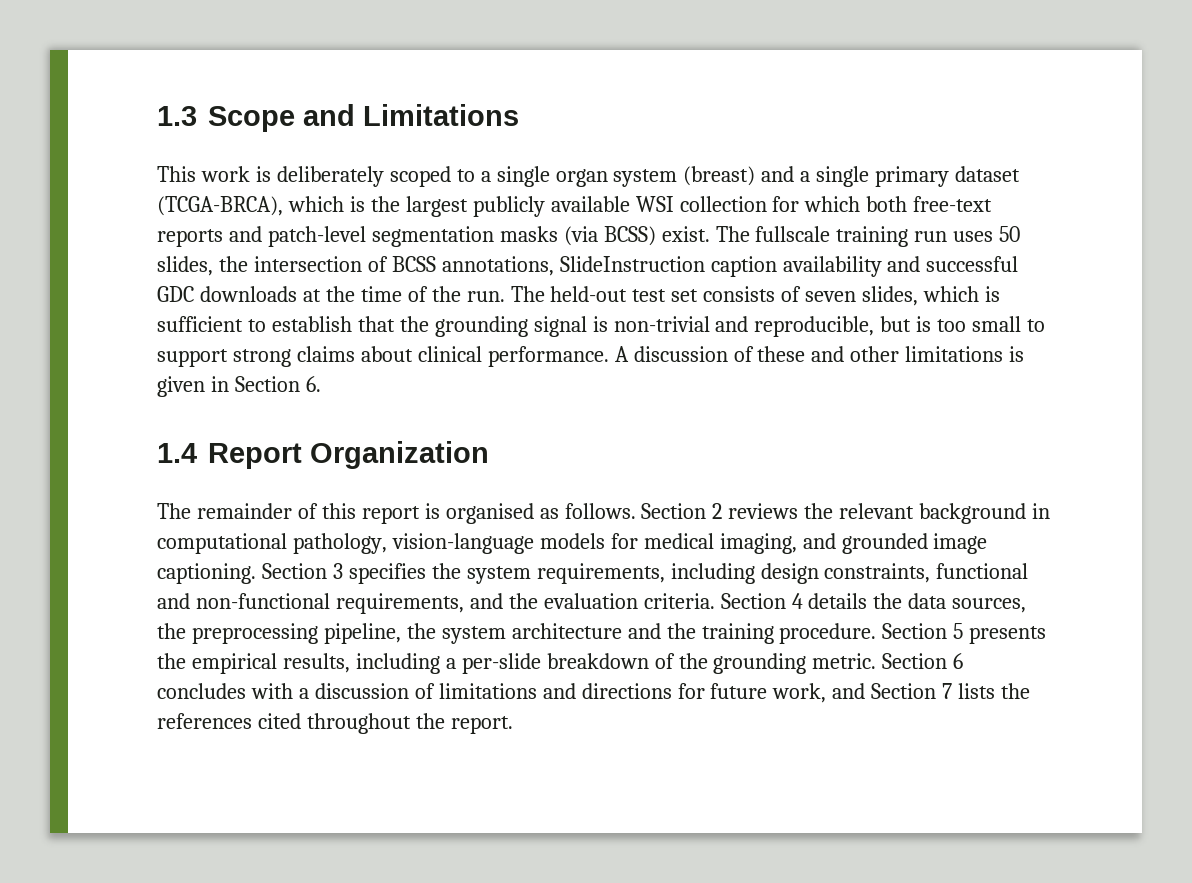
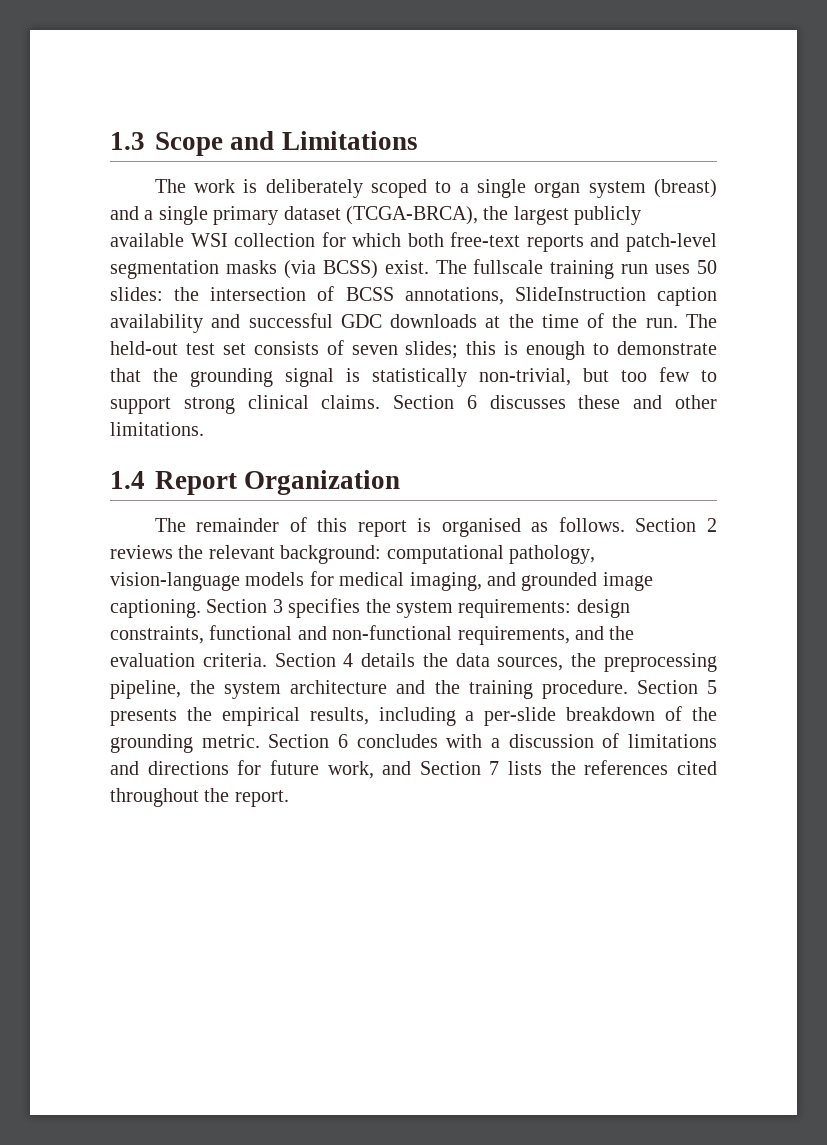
[157,166,196,182] This -> [154,179,186,193] The
[287,196,365,212] which is -> (478, 215) none
[157,256,213,276] slides, -> [110,287,163,301] slides:
[862,286,1000,306] [157,316,352,332] slides, which is sufficient to establish -> [405,341,718,360] slides; this is enough to demonstrate
[613,316,1046,337] [157,346,1025,367] [157,376,321,397] non-trivial and reproducible, but is too small to support strong claims about clinical performance. A discussion of these and other limitations is given in Section 6. -> [372,367,717,387] [110,395,717,414] [110,422,204,436] statistically non-trivial, but too few to support strong clinical claims. Section 6 discusses these and other limitations.
[919,503,1051,524] background in -> [280,545,382,564] background:
[536,563,755,584] requirements, including -> [458,599,572,618] requirements:

